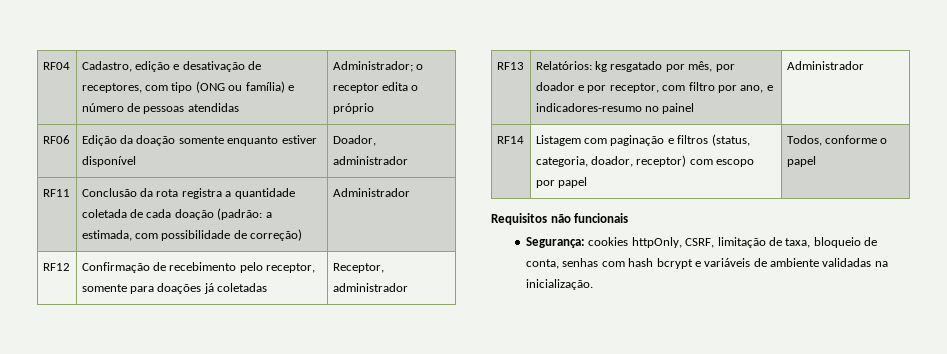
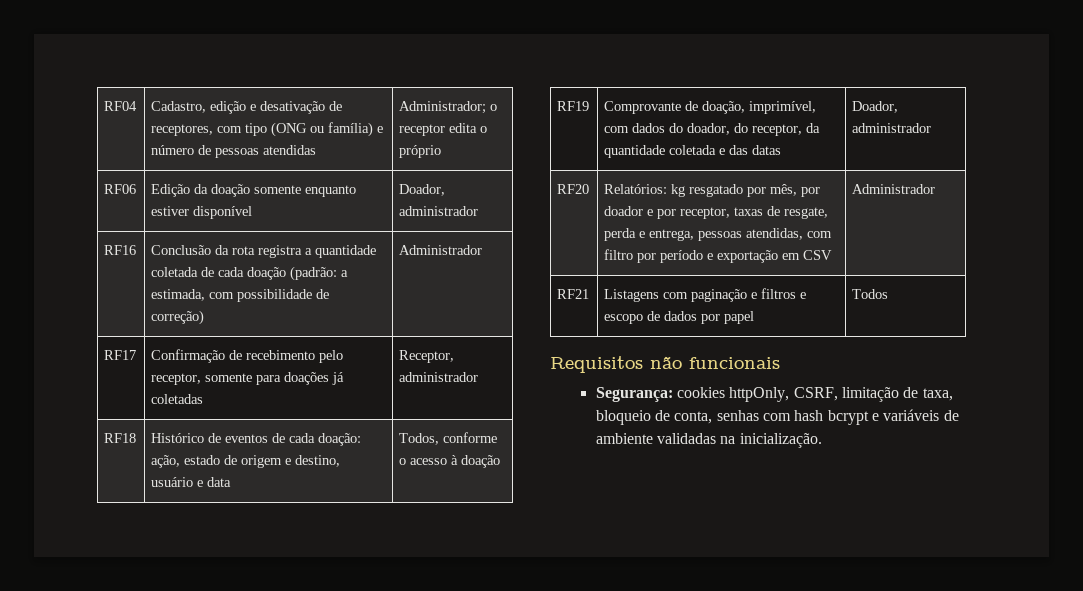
[42,189,70,197] RF11 -> [104,245,137,255] RF16
[42,263,70,271] RF12 -> [104,350,137,360] RF17
[496,62,524,70] RF13 -> [104,433,137,443] [151,433,362,446] [151,455,341,468] [151,477,232,487] [399,432,498,445] [399,455,501,468] [557,101,590,111] [604,101,817,114] [604,123,821,136] [604,145,782,158] [852,101,899,113] [852,123,932,133] [557,184,590,194] RF18 | Histórico de eventos de cada doação: ação, estado de origem e destino, usuário e data | Todos, conforme o acesso à doação // RF19 | Comprovante de doação, imprimível, com dados do doador, do receptor, da quantidade coletada e das datas | Doador, administrador // RF20
[662,82,773,93] [535,103,695,114] [786,61,864,70] [496,136,524,144] [535,135,581,146] com filtro por ano, e indicadores-resumo no painel | Administrador // RF14 | Listagem -> [734,206,829,219] [604,228,833,241] [604,249,833,263] [852,184,936,194] [557,289,590,299] [604,289,660,302] taxas de resgate, perda e entrega, pessoas atendidas, com filtro por período e exportação em CSV | Administrador // RF21 | Listagens
[711,134,750,146] [535,155,755,167] [535,177,588,188] [786,135,888,146] [786,156,816,167] (status, categoria, doador, receptor) com escopo por papel | Todos, conforme o papel -> [800,292,807,299] [604,311,755,324] [852,289,889,299] e escopo de dados por papel | Todos

